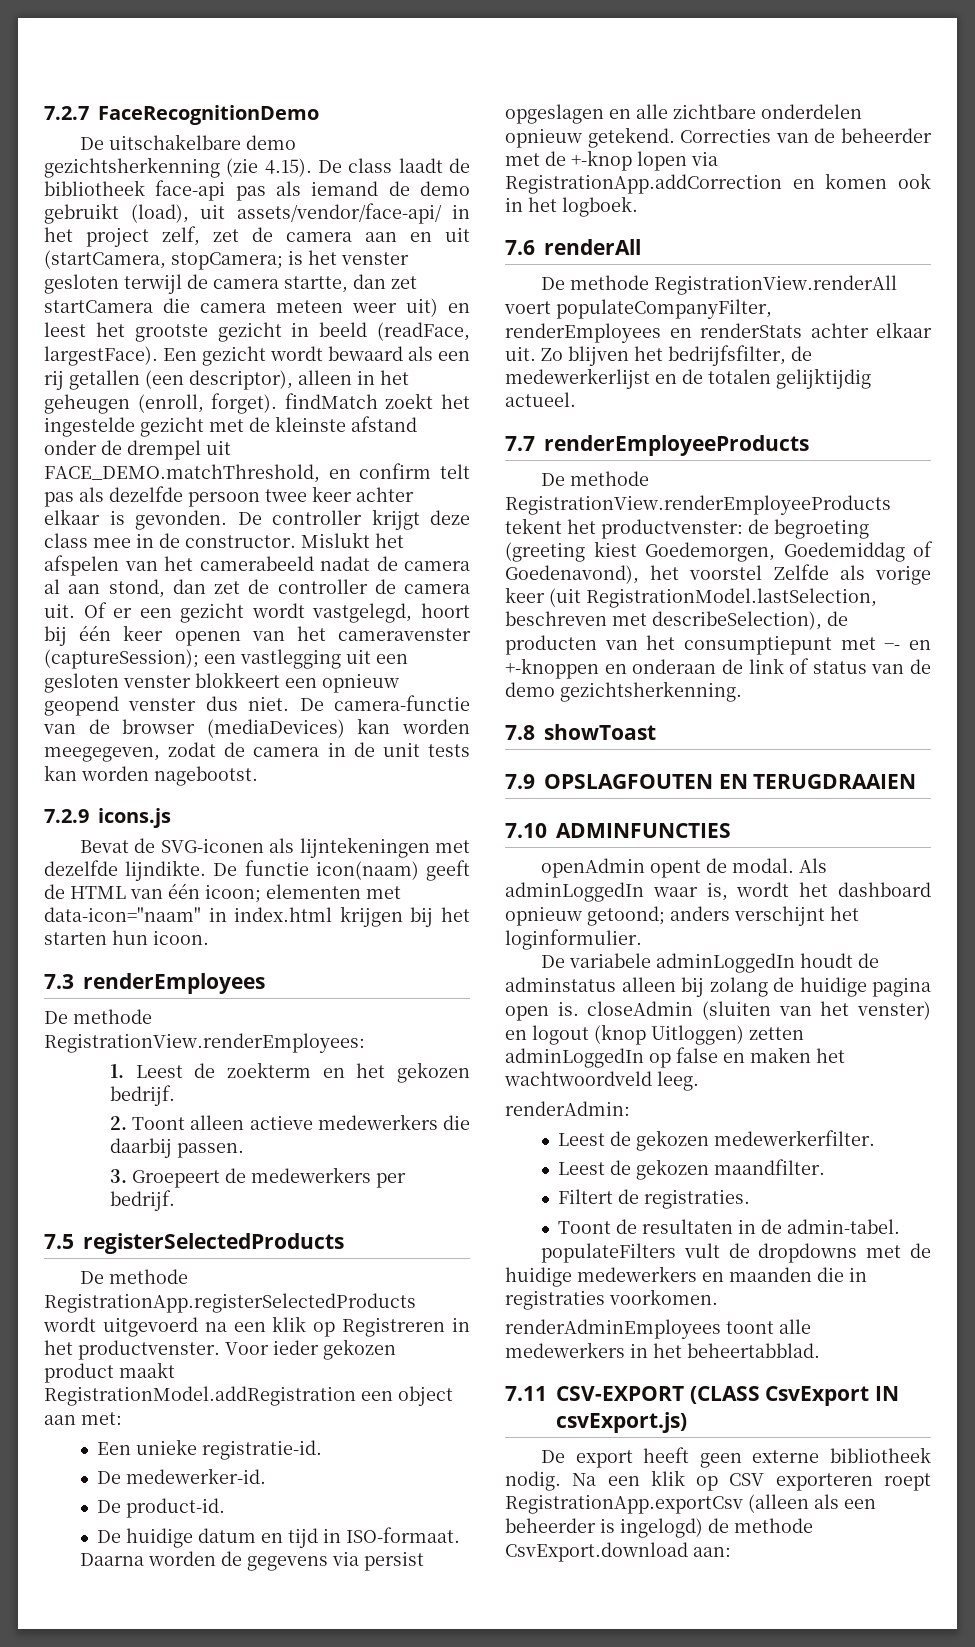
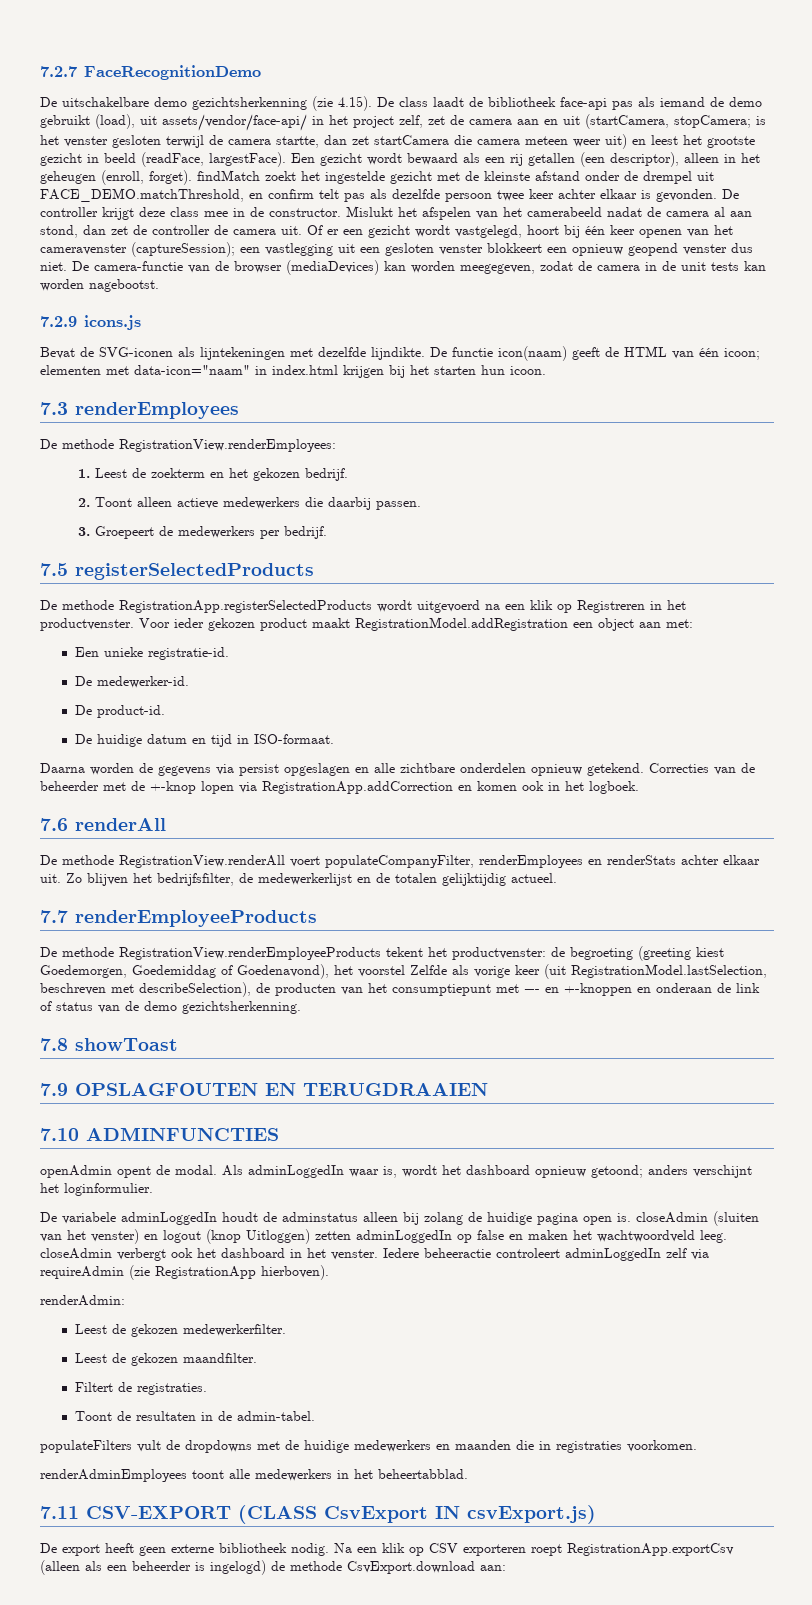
(699, 1081) none -> [40,1248,709,1261] [40,1265,329,1280] closeAdmin verbergt ook het dashboard in het venster. Iedere beheeractie controleert adminLoggedIn zelf via requireAdmin (zie RegistrationApp hierboven).

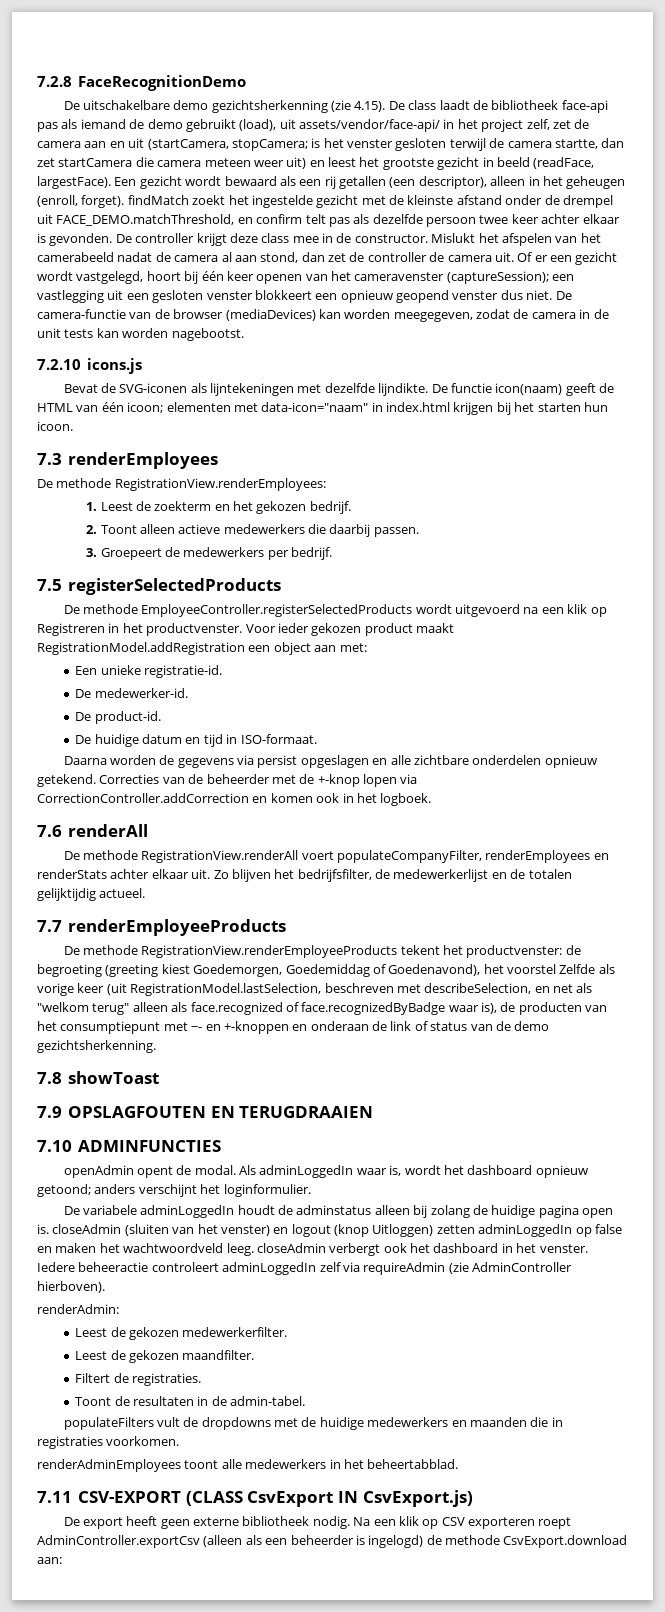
[40,66,77,77] 7.2.7 -> [37,76,72,87] 7.2.8
[40,316,77,327] 7.2.9 -> [37,359,81,370] 7.2.10
[119,600,372,613] RegistrationApp.registerSelectedProducts -> [141,604,413,617] EmployeeController.registerSelectedProducts
[262,781,453,794] RegistrationApp.addCorrection -> [37,793,249,803] CorrectionController.addCorrection
[139,982,251,997] describeSelection), -> [424,983,593,994] [37,1002,497,1015] describeSelection, en net als "welkom terug" alleen als face.recognized of face.recognizedByBadge waar is),
[155,1266,256,1279] RegistrationApp -> [472,1262,572,1272] AdminController
[467,1505,596,1524] csvExport.js) -> [362,1490,473,1507] CsvExport.js)
[567,1543,734,1556] RegistrationApp.exportCsv -> [37,1535,200,1548] AdminController.exportCsv

